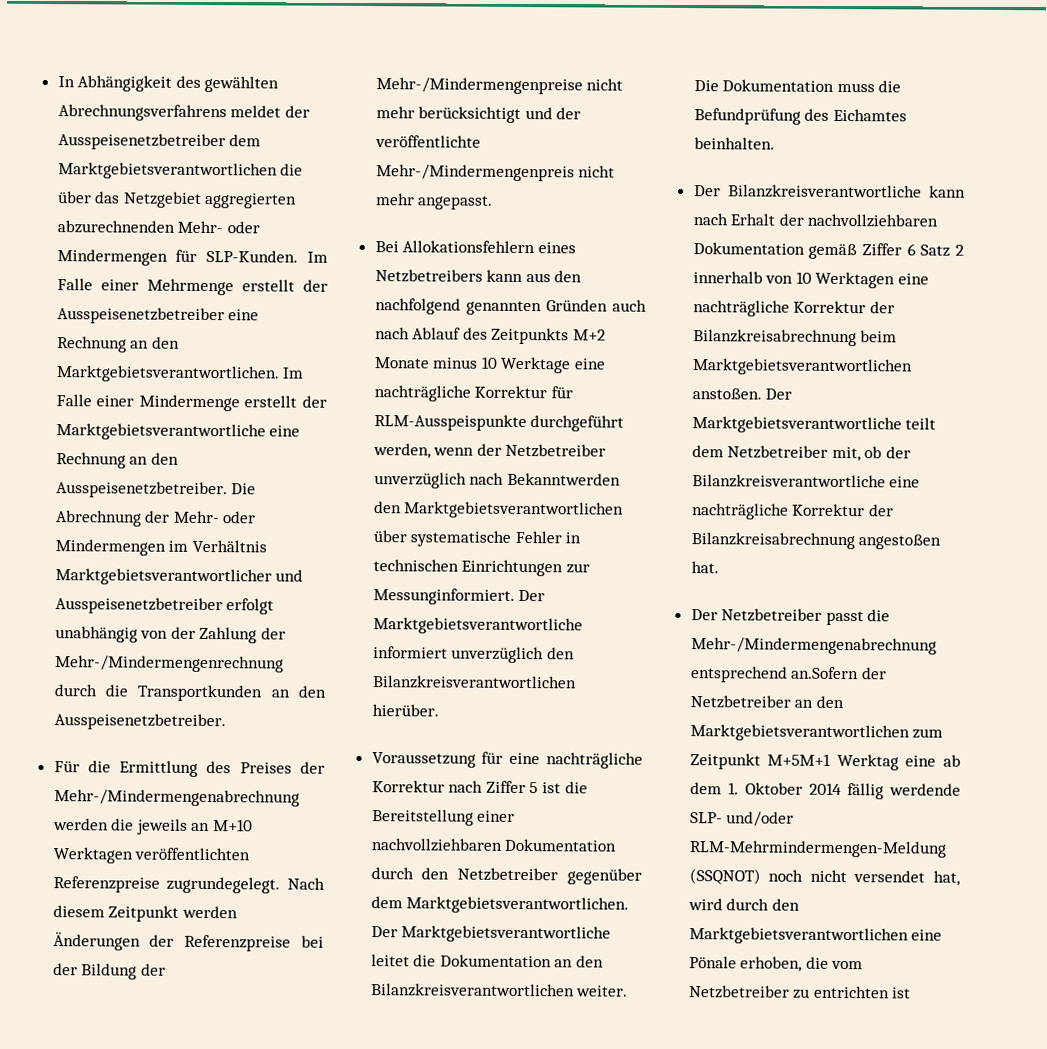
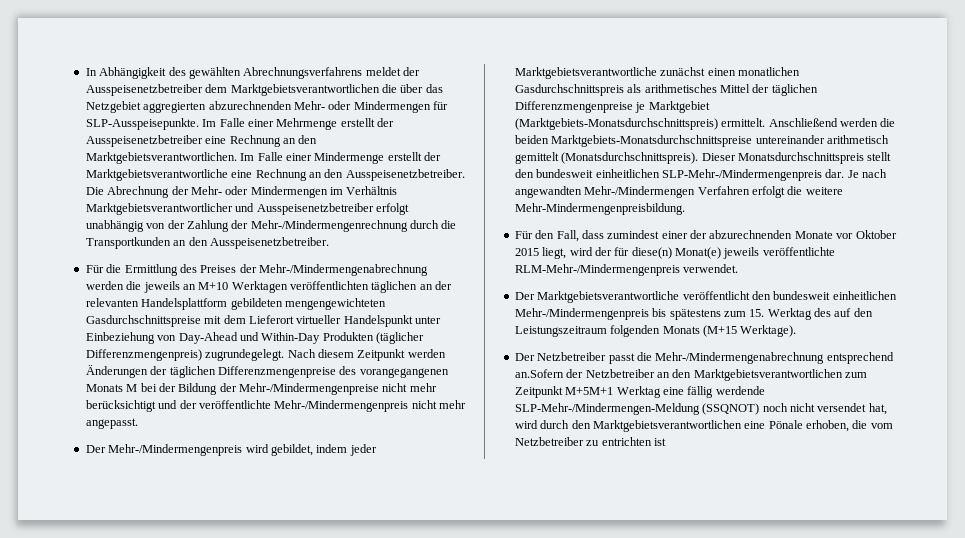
[206,250,299,263] SLP-Kunden. -> [85,118,199,130] SLP-Ausspeisepunkte.
[52,876,160,893] Referenzpreise -> [371,281,453,293] [85,298,386,310] [85,315,441,327] [85,332,424,344] [85,349,202,361] täglichen an der relevanten Handelsplattform gebildeten mengengewichteten Gasdurchschnittspreise mit dem Lieferort virtueller Handelspunkt unter Einbeziehung von Day-Ahead und Within-Day Produkten (täglicher Differenzmengenpreis)
[184,934,292,952] Referenzpreise -> [169,366,449,378] [85,384,138,392] täglichen Differenzmengenpreise des vorangegangenen Monats M
[374,240,576,254] [374,269,583,283] [374,298,647,316] [374,327,607,345] [373,356,607,374] [373,385,573,402] [373,414,625,432] [372,443,607,459] [373,472,621,489] [373,501,625,519] [372,530,582,547] [372,559,590,577] [372,588,546,605] [372,617,583,635] [372,646,575,664] [371,675,577,690] [371,704,439,717] [371,751,643,769] [371,780,588,794] [371,809,516,826] [370,838,618,852] [370,867,642,885] [370,896,630,914] [370,925,612,943] [370,954,605,968] [370,983,629,998] [693,79,902,93] [693,108,907,125] [693,137,775,150] [693,184,966,199] [692,213,939,228] [692,242,964,260] [692,271,930,289] [692,300,895,317] [692,329,898,347] [691,358,913,376] [691,388,793,400] [691,416,937,434] [691,445,912,462] [691,474,921,489] [691,503,894,520] [690,532,942,550] [690,561,719,574] Bei Allokationsfehlern eines Netzbetreibers kann aus den nachfolgend genannten Gründen auch nach Ablauf des Zeitpunkts M+2 Monate minus 10 Werktage eine nachträgliche Korrektur für RLM-Ausspeispunkte durchgeführt werden, wenn der Netzbetreiber unverzüglich nach Bekanntwerden den Marktgebietsverantwortlichen über systematische Fehler in technischen Einrichtungen zur Messunginformiert. Der Marktgebietsverantwortliche informiert unverzüglich den Bilanzkreisverantwortlichen hierüber. // Voraussetzung für eine nachträgliche Korrektur nach Ziffer 5 ist die Bereitstellung einer nachvollziehbaren Dokumentation durch den Netzbetreiber gegenüber dem Marktgebietsverantwortlichen. Der Marktgebietsverantwortliche leitet die Dokumentation an den Bilanzkreisverantwortlichen weiter. Die Dokumentation muss die Befundprüfung des Eichamtes beinhalten. // Der Bilanzkreisverantwortliche kann nach Erhalt der nachvollziehbaren Dokumentation gemäß Ziffer 6 Satz 2 innerhalb von 10 Werktagen eine nachträgliche Korrektur der Bilanzkreisabrechnung beim Marktgebietsverantwortlichen anstoßen. Der Marktgebietsverantwortliche teilt dem Netzbetreiber mit, ob der Bilanzkreisverantwortliche eine nachträgliche Korrektur der Bilanzkreisabrechnung angestoßen hat. -> [85,444,377,456] [514,67,800,79] [514,84,818,96] [514,101,710,113] [514,118,896,130] [514,135,889,147] [514,152,892,164] [514,169,887,181] [514,186,843,198] [514,203,685,215] [514,230,897,242] [514,247,835,259] [514,264,739,276] [514,291,897,303] [514,308,873,320] [514,325,797,337] Der Mehr-/Mindermengenpreis wird gebildet, indem jeder Marktgebietsverantwortliche zunächst einen monatlichen Gasdurchschnittspreis als arithmetisches Mittel der täglichen Differenzmengenpreise je Marktgebiet (Marktgebiets-Monatsdurchschnittspreis) ermittelt. Anschließend werden die beiden Marktgebiets-Monatsdurchschnittspreise untereinander arithmetisch gemittelt (Monatsdurchschnittspreis). Dieser Monatsdurchschnittspreis stellt den bundesweit einheitlichen SLP-Mehr-/Mindermengenpreis dar. Je nach angewandten Mehr-/Mindermengen Verfahren erfolgt die weitere Mehr-Mindermengenpreisbildung. // Für den Fall, dass zumindest einer der abzurechnenden Monate vor Oktober 2015 liegt, wird der für diese(n) Monat(e) jeweils veröffentlichte RLM-Mehr-/Mindermengenpreis verwendet. // Der Marktgebietsverantwortliche veröffentlicht den bundesweit einheitlichen Mehr-/Mindermengenpreis bis spätestens zum 15. Werktag des auf den Leistungszeitraum folgenden Monats (M+15 Werktage).
[943,754,961,767] [689,782,961,800] [689,811,795,827] [688,840,947,858] ab dem 1. Oktober 2014 fällig werdende SLP- und/oder RLM-Mehrmindermengen-Meldung -> [687,386,765,398] [514,403,700,415] fällig werdende SLP-Mehr-/Mindermengen-Meldung

